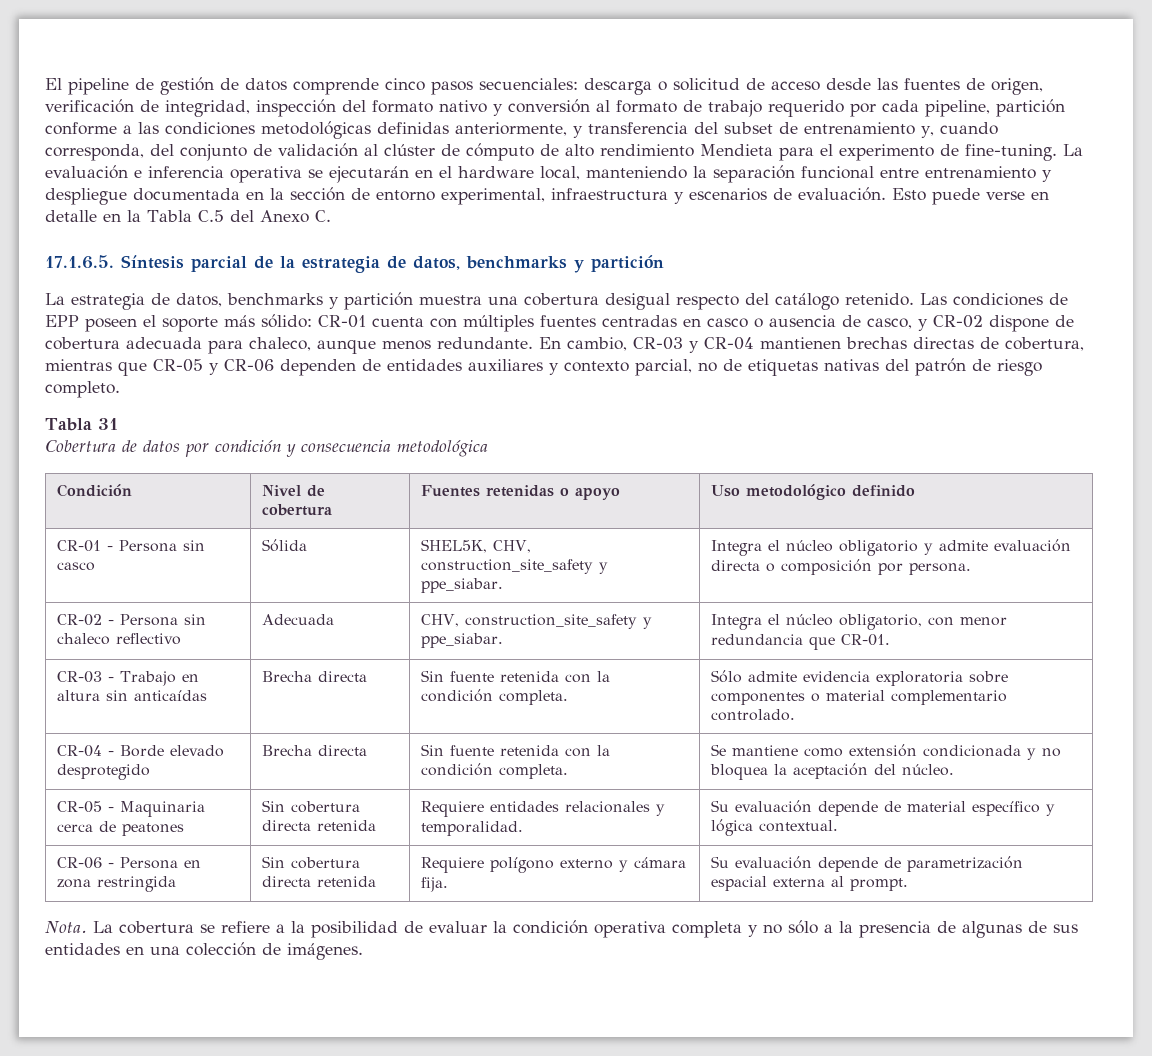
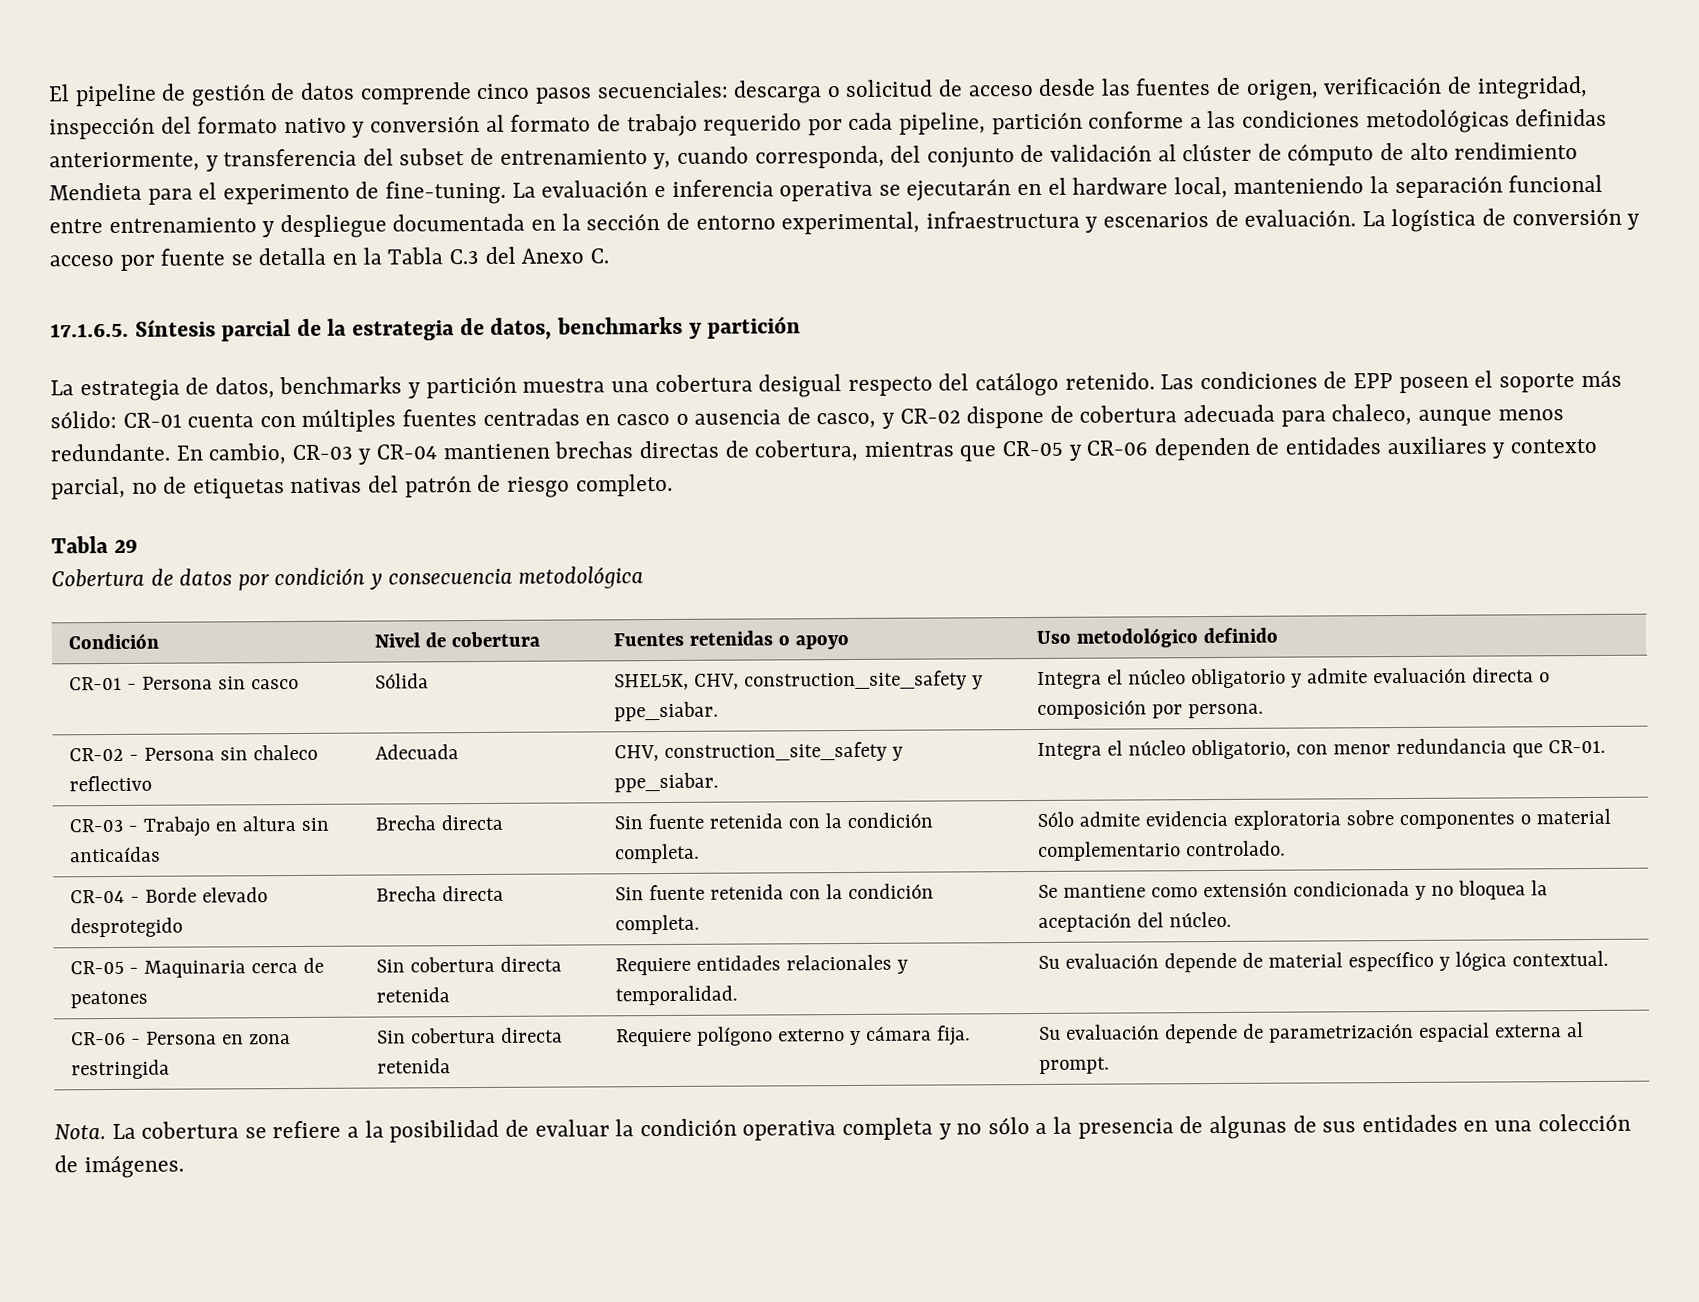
[892,188,1049,205] [45,210,97,222] Esto puede verse en detalle -> [1361,207,1641,233] [49,247,327,271] La logística de conversión y acceso por fuente se detalla
[197,210,224,222] C.5 -> [448,248,479,265] C.3
[97,418,118,430] 31 -> [113,538,138,553] 29

